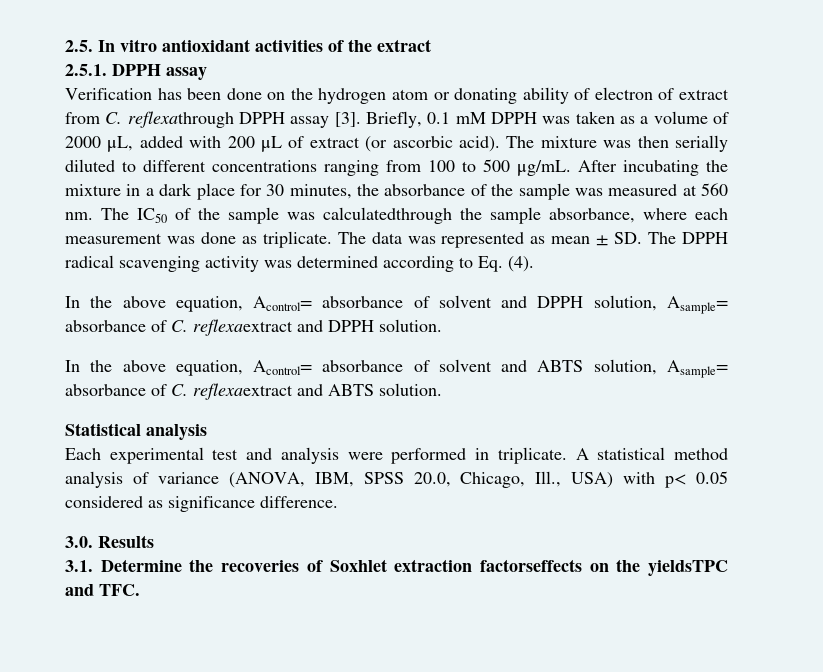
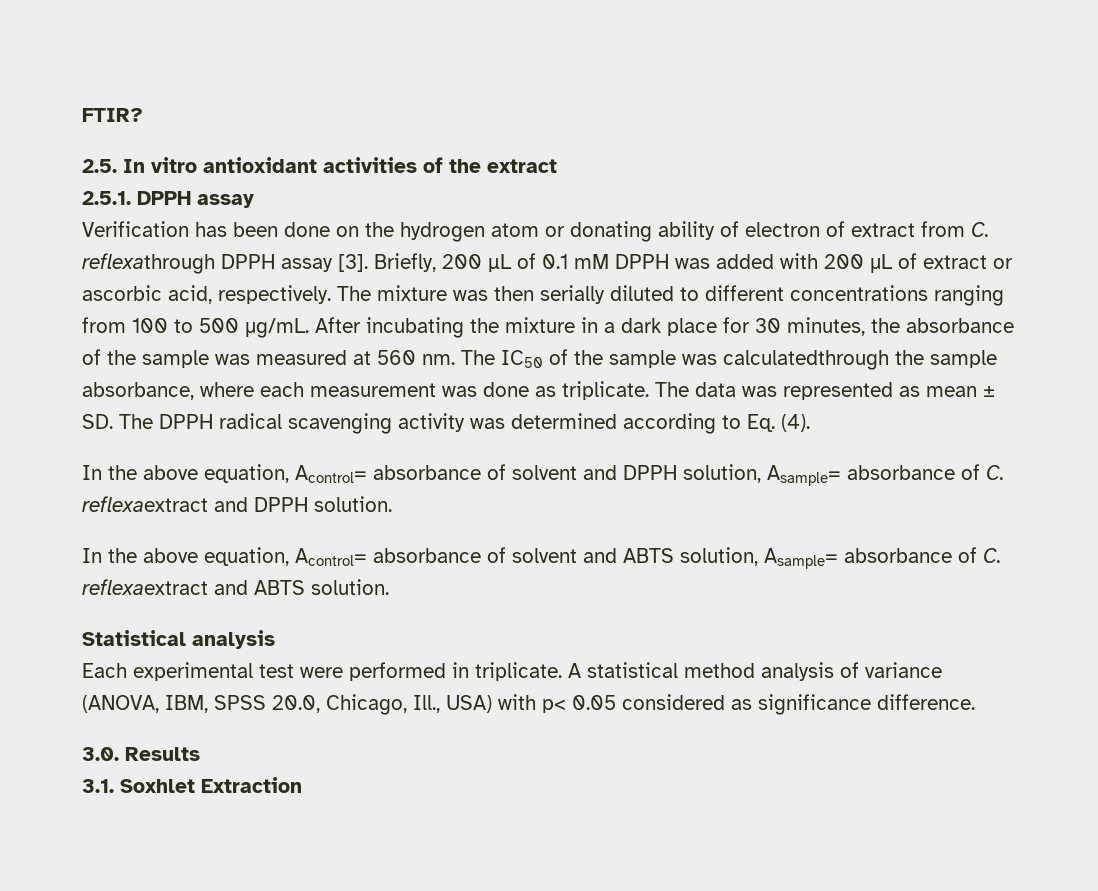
(65, 46) none -> [82,108,143,122] FTIR? //
(422, 119) none -> [442,253,536,272] 200 µL of
[575,111,729,124] [65,136,134,152] taken as a volume of 2000 μL, -> (710, 263) none
[365,136,500,152] (or ascorbic acid). -> [993,258,1013,269] [82,285,331,304] or ascorbic acid, respectively.
[246,447,339,464] and analysis -> (294, 671) none
[100,559,728,576] [65,584,140,596] Determine the recoveries of Soxhlet extraction factorseffects on the yieldsTPC and TFC. -> [120,777,302,793] Soxhlet Extraction

